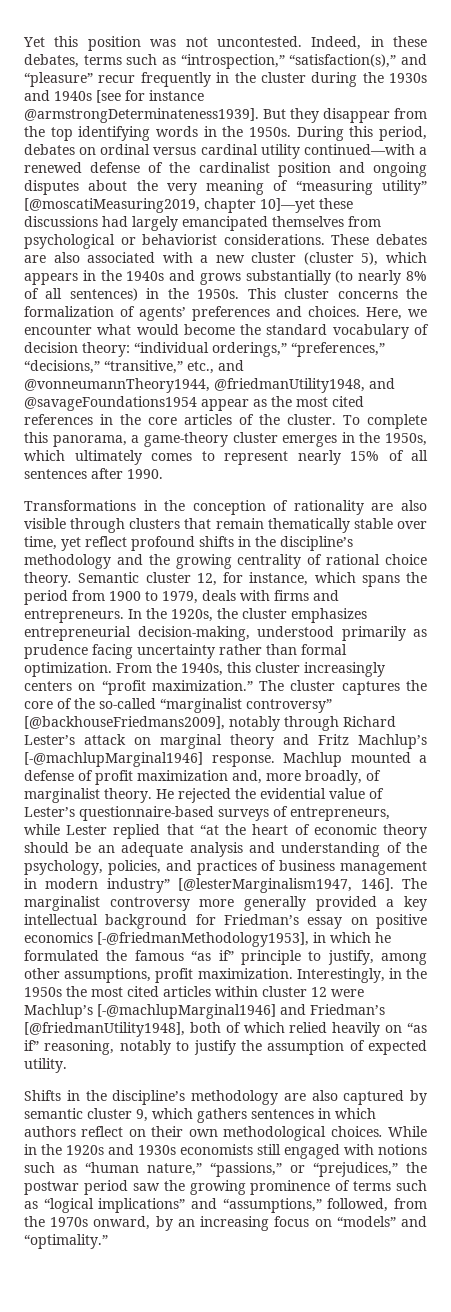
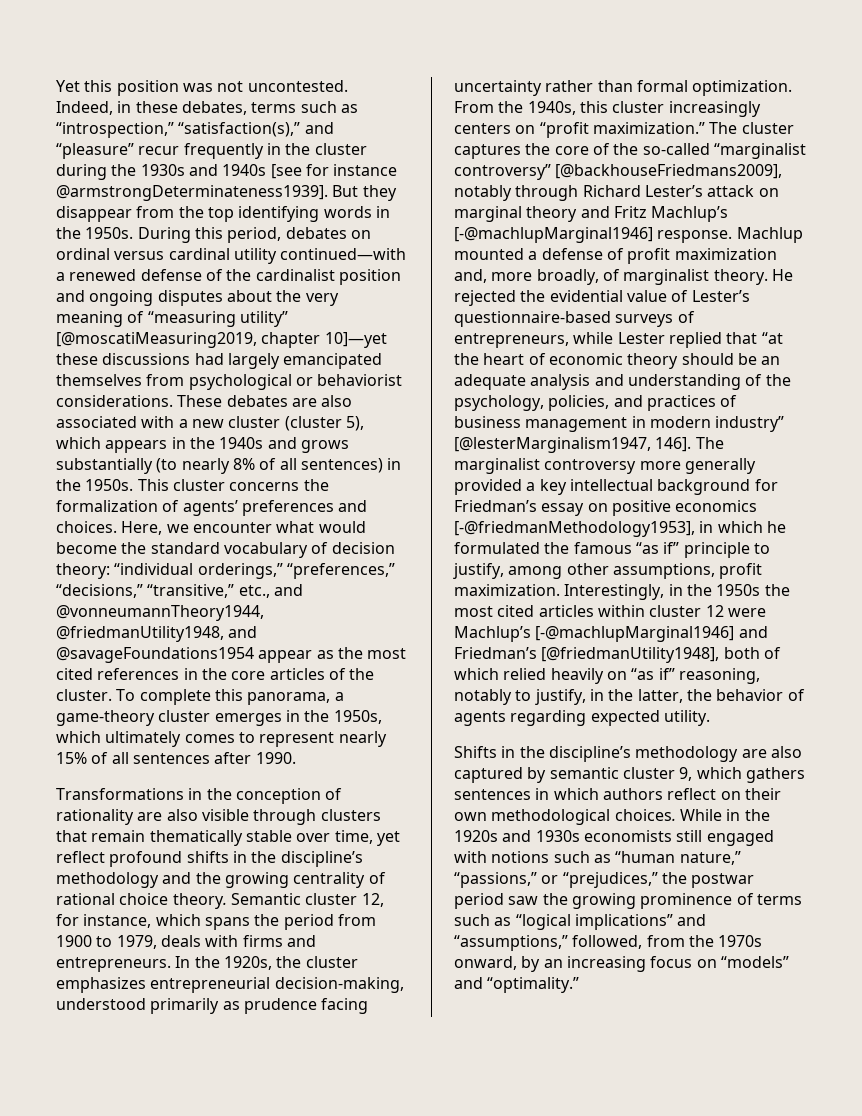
[193,1040,365,1055] justify the assumption of -> [534,689,805,705] [454,710,587,726] justify, in the latter, the behavior of agents regarding

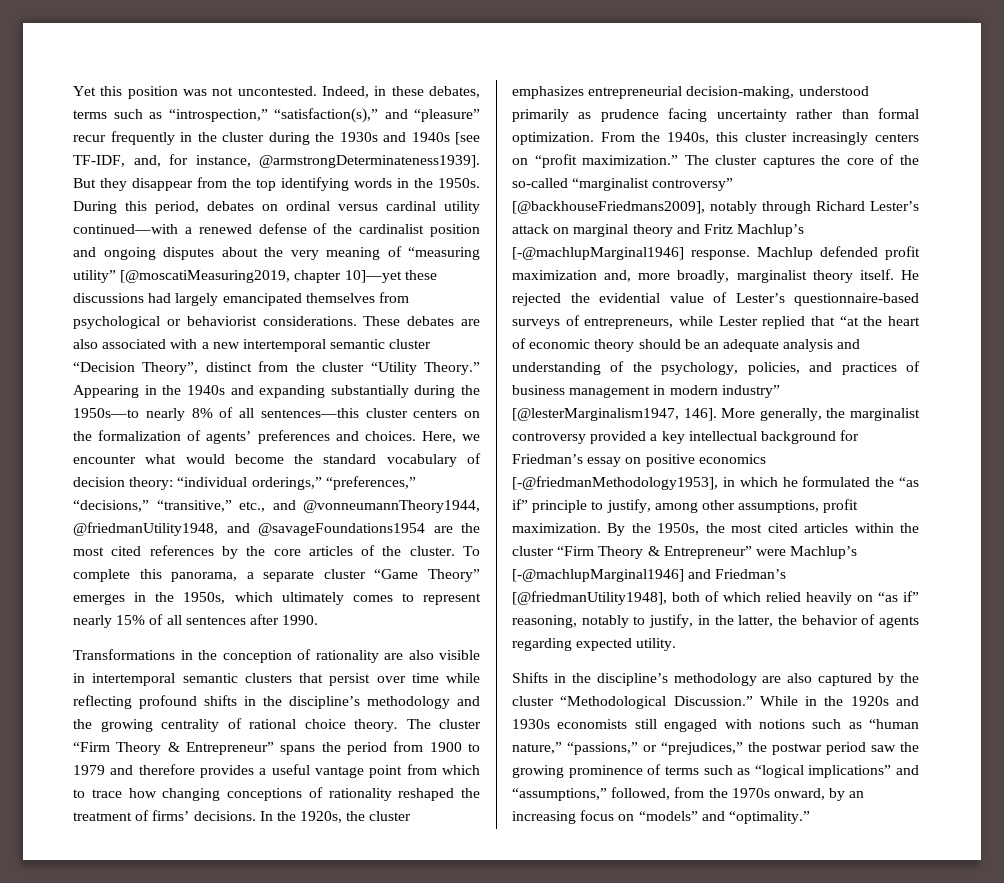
[305,164,398,176] for instance -> [73,154,251,167] TF-IDF, and, for instance,
[228,416,364,431] [56,437,349,453] [56,458,402,474] [56,479,300,491] cluster (cluster 5), which appears in the 1940s and grows substantially (to nearly 8% of all sentences) in the 1950s. This cluster concerns -> [242,339,432,352] [73,361,480,375] [73,385,480,398] [73,407,480,421] intertemporal semantic cluster “Decision Theory”, distinct from the cluster “Utility Theory.” Appearing in the 1940s and expanding substantially during the 1950s—to nearly 8% of all sentences—this cluster centers on
[258,650,334,663] appear as -> [433,526,453,533] are
[183,668,198,680] in -> [221,546,238,559] by
[56,710,211,726] game-theory cluster -> [263,569,480,582] separate cluster “Game Theory”
[253,809,381,825] [56,830,400,846] [56,851,105,863] through clusters that remain thematically stable over time, yet reflect -> [73,673,480,686] [73,695,132,709] in intertemporal semantic clusters that persist over time while reflecting
[230,893,384,907] [56,914,201,928] Semantic cluster 12, for instance, which -> [406,719,481,729] [73,742,274,755] The cluster “Firm Theory & Entrepreneur”
[116,935,316,949] [56,957,171,972] 1979, deals with firms and entrepreneurs. -> [73,764,480,778] [73,787,480,801] [73,810,256,821] 1979 and therefore provides a useful vantage point from which to trace how changing conceptions of rationality reshaped the treatment of firms’ decisions.
[454,248,624,260] mounted a defense of -> [820,246,878,257] defended
[602,269,768,285] of marginalist theory. -> [736,269,894,283] marginalist theory itself.
[695,437,724,449] [454,458,756,474] The marginalist controversy more generally -> [721,408,920,421] [512,432,586,444] More generally, the marginalist controversy
[573,542,632,554] famous -> (895, 482) none
[564,584,761,600] Interestingly, in the 1950s -> [607,523,700,536] By the 1950s,
[649,605,724,617] cluster 12 -> [900,523,919,533] [512,546,752,559] the cluster “Firm Theory & Entrepreneur”
[549,767,805,783] [454,788,781,800] [454,809,676,825] semantic cluster 9, which gathers sentences in which authors reflect on their own methodological choices. -> [900,673,920,683] [512,696,753,709] the cluster “Methodological Discussion.”

